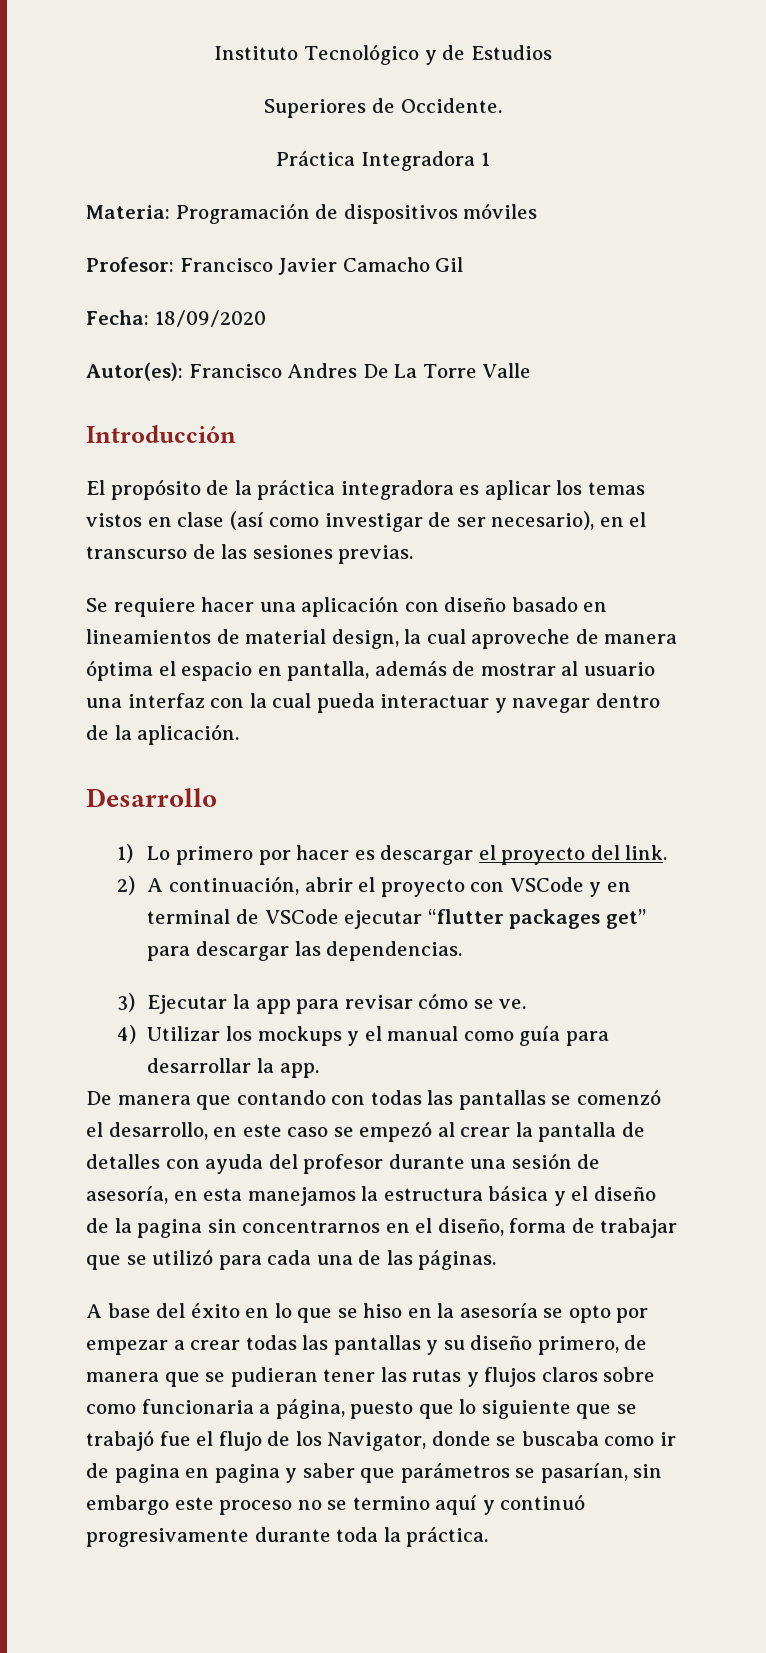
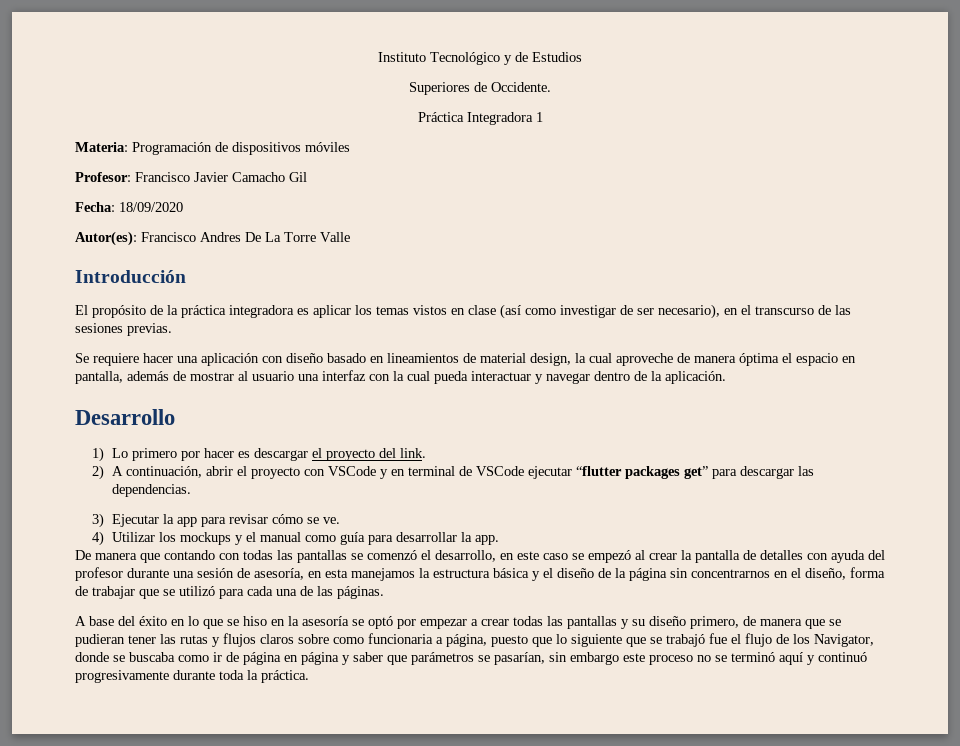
[137,1219,203,1238] pagina -> [629,568,667,581] página
[568,1305,611,1323] opto -> [368,616,393,629] optó
[114,1464,280,1483] pagina en pagina -> [243,652,339,665] página en página
[352,1496,430,1510] termino -> [731,652,775,662] terminó

